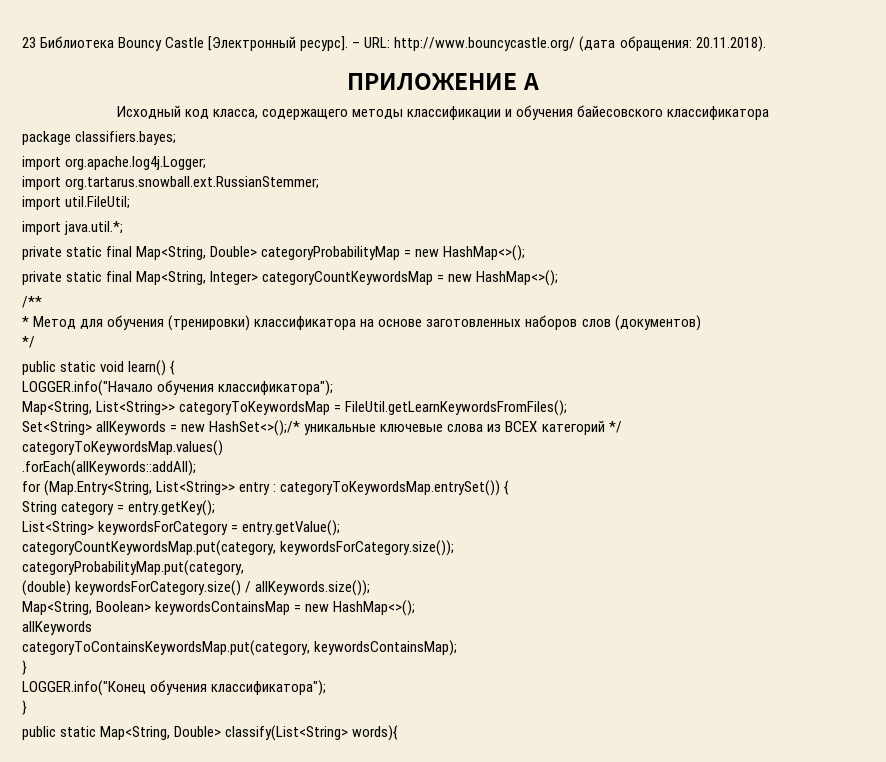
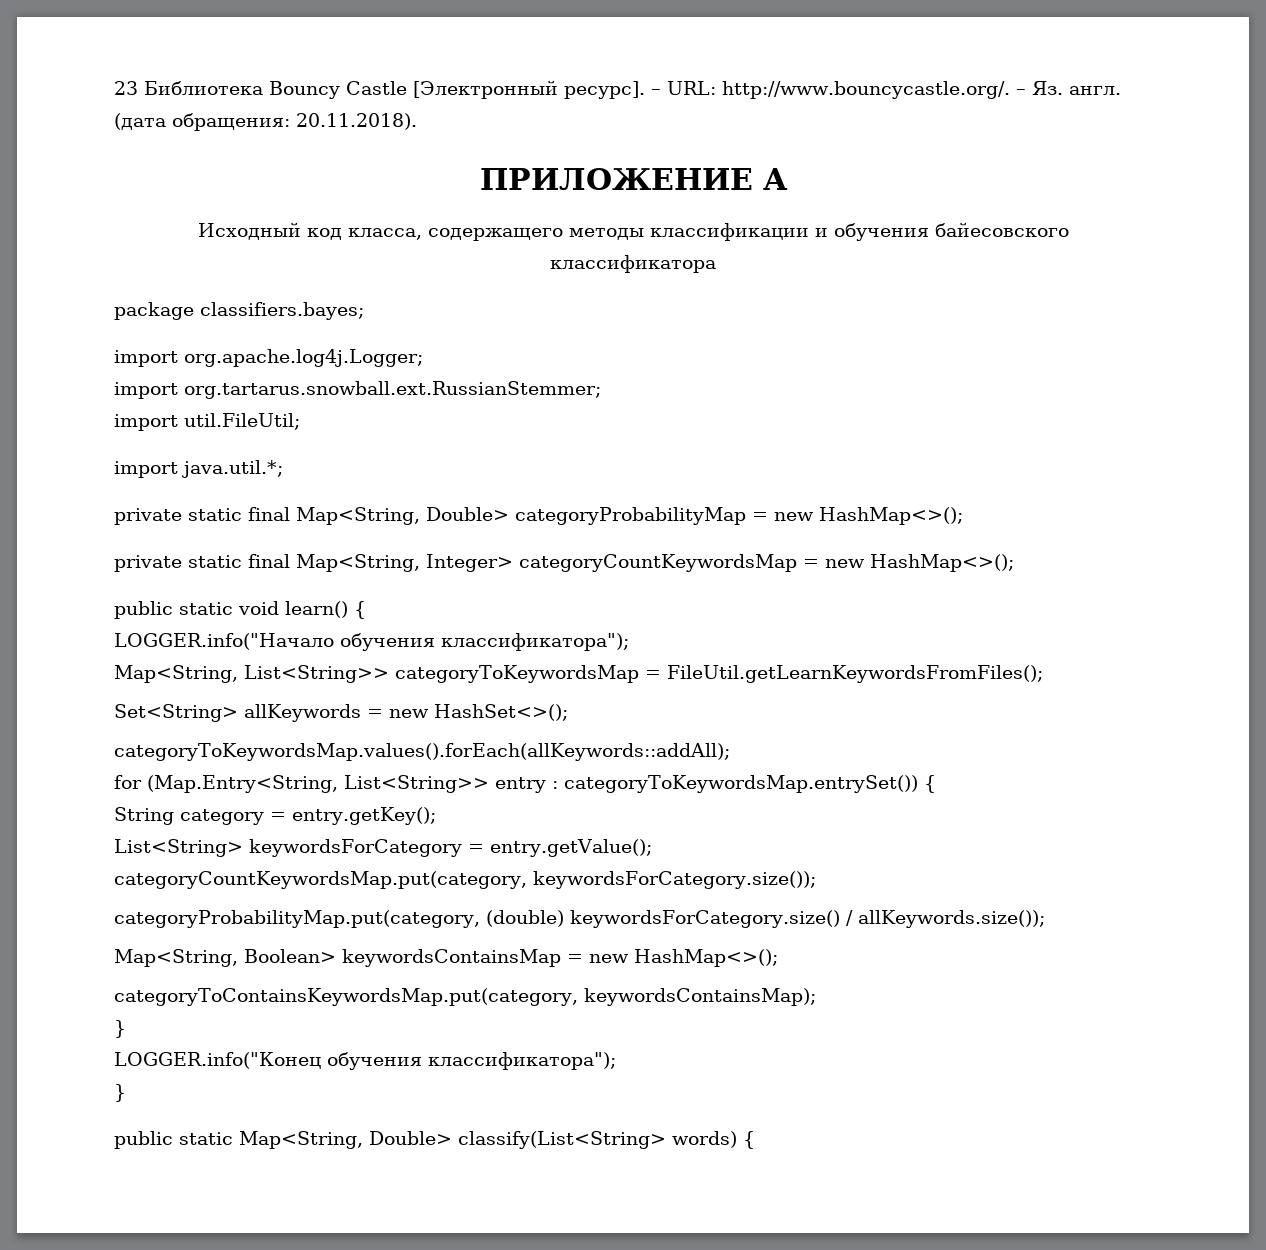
[394,37,576,51] http://www.bouncycastle.org/ -> [722,81,1121,99] http://www.bouncycastle.org/. – Яз. англ.
[22,296,42,308] [22,315,701,331] [22,336,35,348] // /** // * Метод для обучения (тренировки) классификатора на основе заготовленных наборов слов (документов) // */ -> (1014, 563) none
[209,420,622,436] [22,440,223,456] [22,460,196,476] HashSet<>();/* уникальные ключевые слова из ВСЕХ категорий */ // categoryToKeywordsMap.values() // .forEach(allKeywords::addAll); -> [434,704,568,721] [114,743,730,761] HashSet<>(); // categoryToKeywordsMap.values().forEach(allKeywords::addAll);
(244, 568) // -> (480, 919) none
[22,621,92,635] // allKeywords -> (778, 958) none
[352,725,399,741] words){ -> [672,1131,755,1149] words) {

